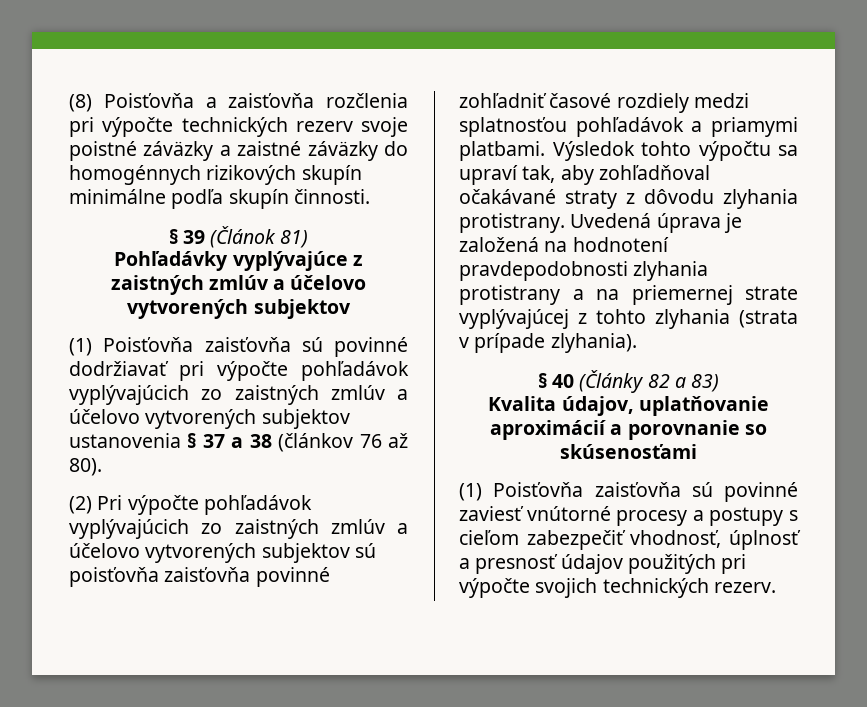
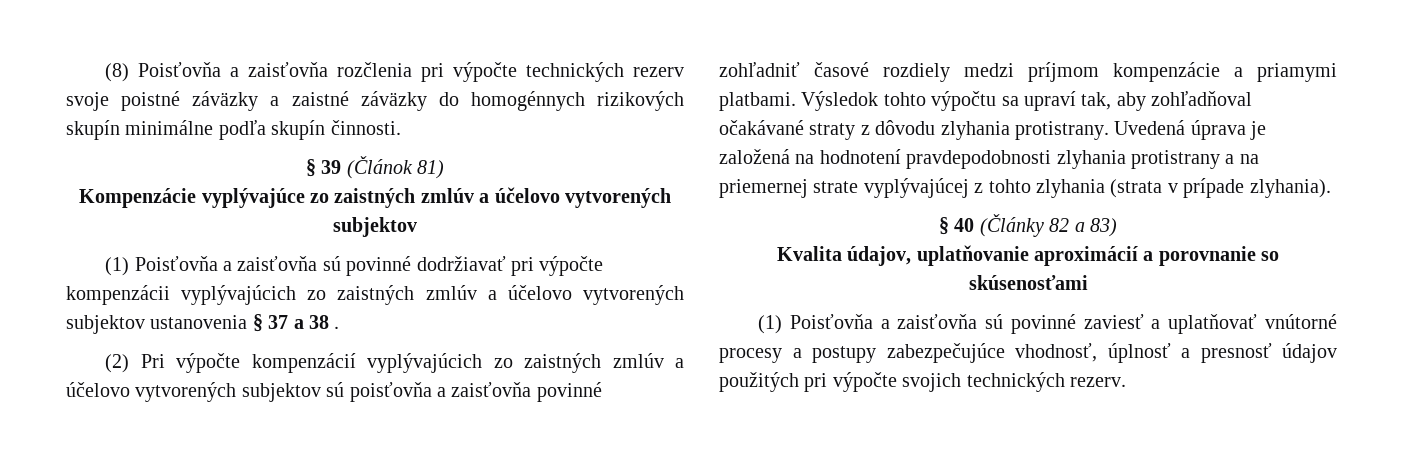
[114,251,363,271] Pohľadávky vyplývajúce z -> [79,188,329,208] Kompenzácie vyplývajúce zo
(194, 344) none -> [222,261,232,271] a
[301,361,409,381] pohľadávok -> [66,285,170,305] kompenzácii
[278,433,408,452] [69,458,102,476] (článkov 76 až 80). -> [334,326,340,329] .
[203,495,312,515] pohľadávok -> [251,353,356,373] kompenzácií
(159, 577) none -> [436,387,446,397] a
[459,117,684,137] splatnosťou pohľadávok -> [1028,62,1220,82] príjmom kompenzácie
(584, 489) none -> [880,319,890,329] a
(524, 513) none -> [1151,314,1258,334] a uplatňovať
[789,510,798,521] [459,530,626,550] s cieľom zabezpečiť -> [886,343,1005,363] zabezpečujúce

